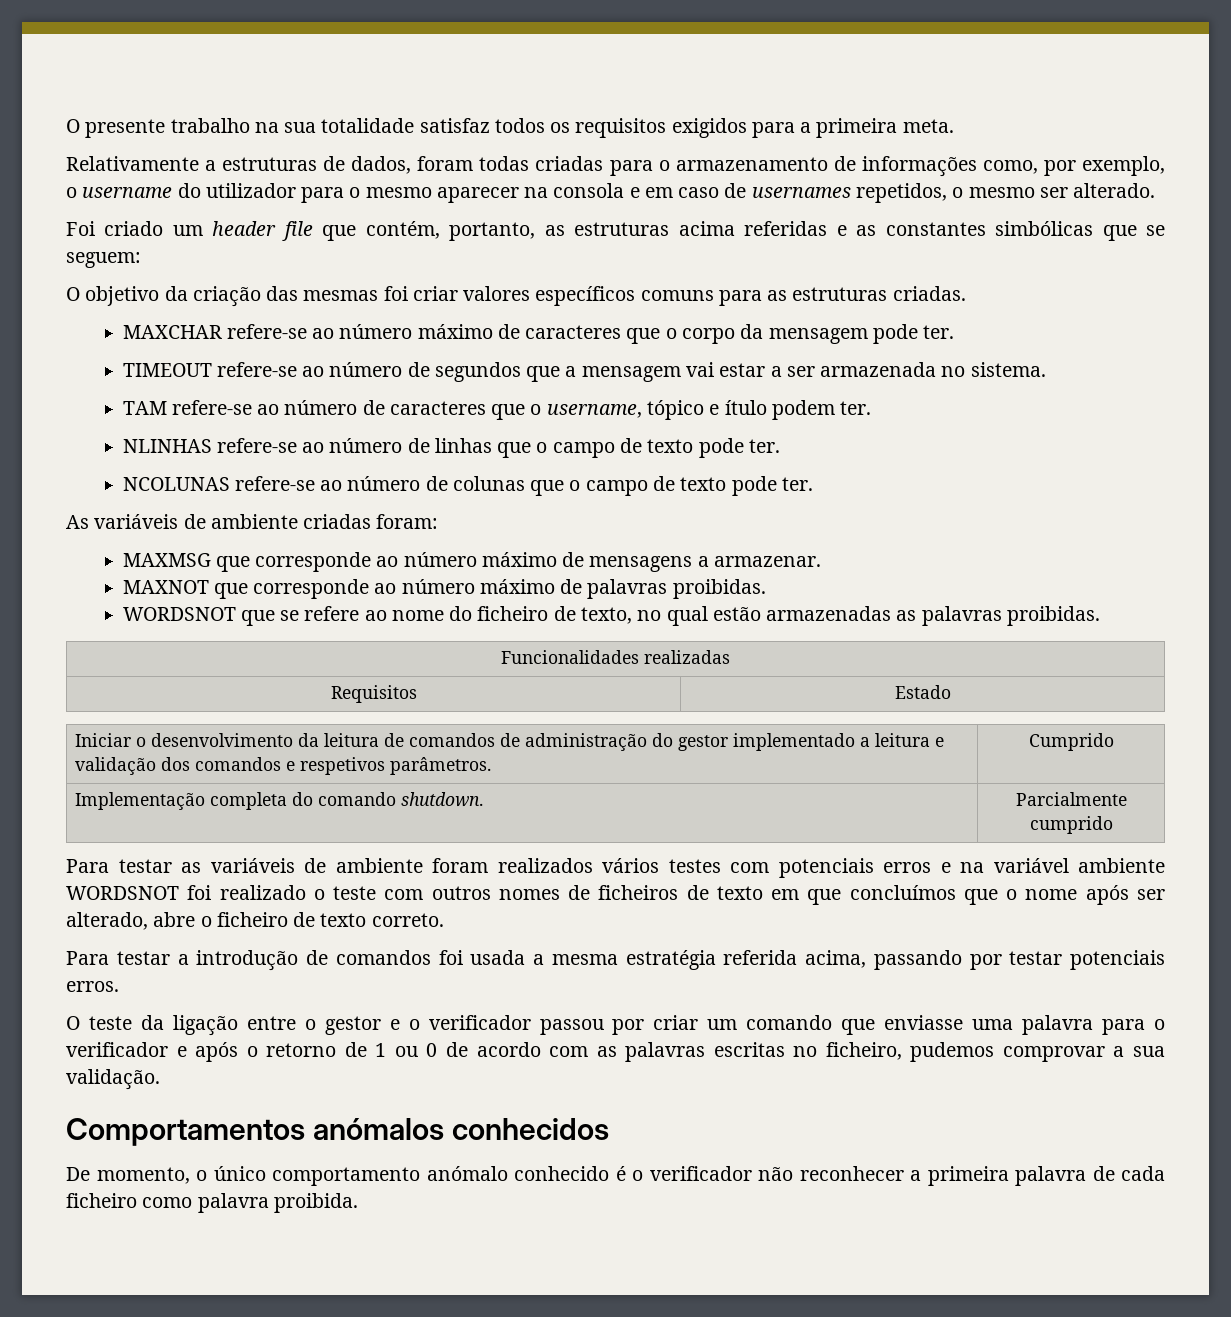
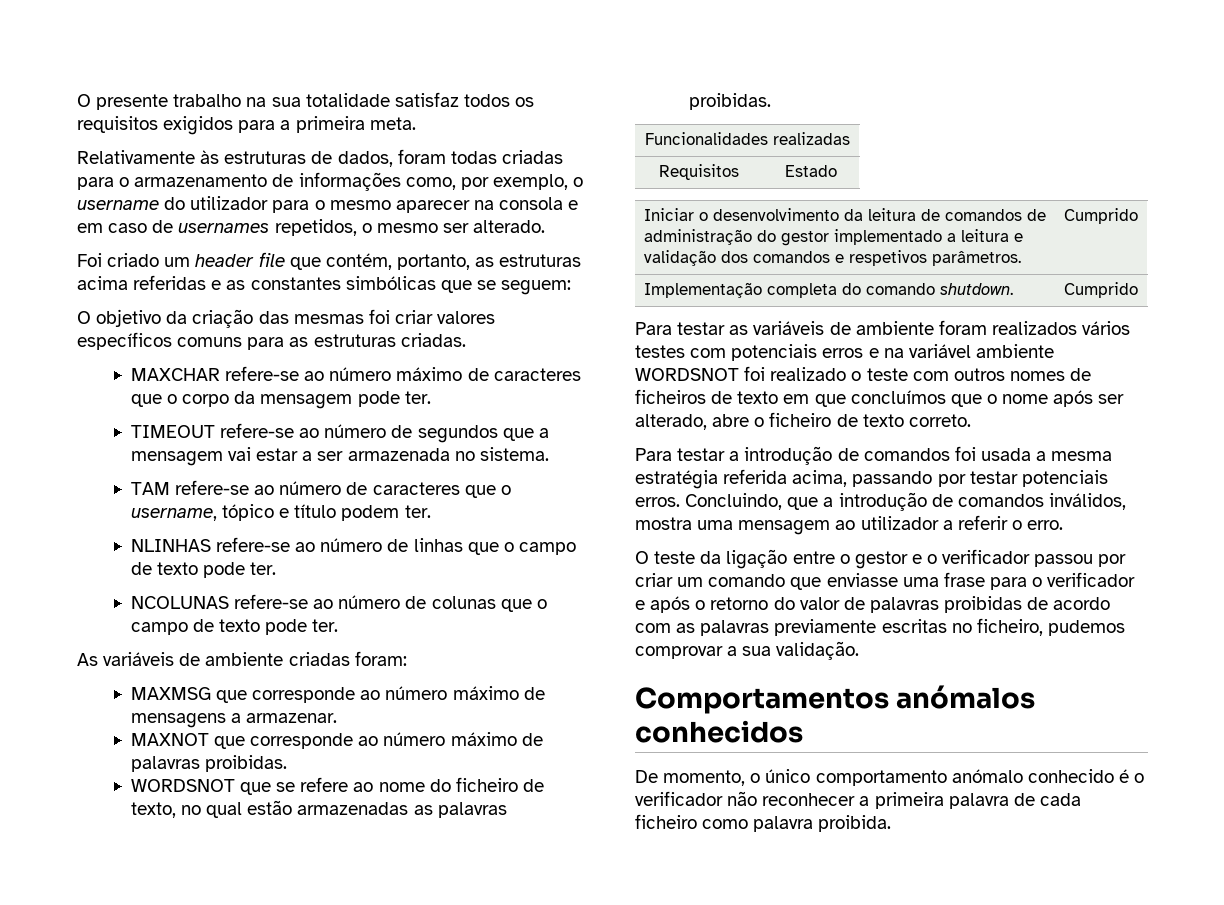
[205,160,217,171] a -> [200,150,220,164] às
[724,400,767,415] ítulo -> [294,504,337,518] título
[1015,792,1127,806] [1029,816,1113,834] Parcialmente cumprido -> [1064,282,1138,298] Cumprido
(119, 986) none -> [685,492,1126,511] [635,515,1064,535] Concluindo, que a introdução de comandos inválidos, mostra uma mensagem ao utilizador a referir o erro.
[1022,1015,1094,1035] palavra -> [943,572,985,587] frase
[344,1042,438,1057] de 1 ou 0 -> [773,596,1023,613] do valor de palavras proibidas
(706, 1052) none -> [774,619,877,636] previamente

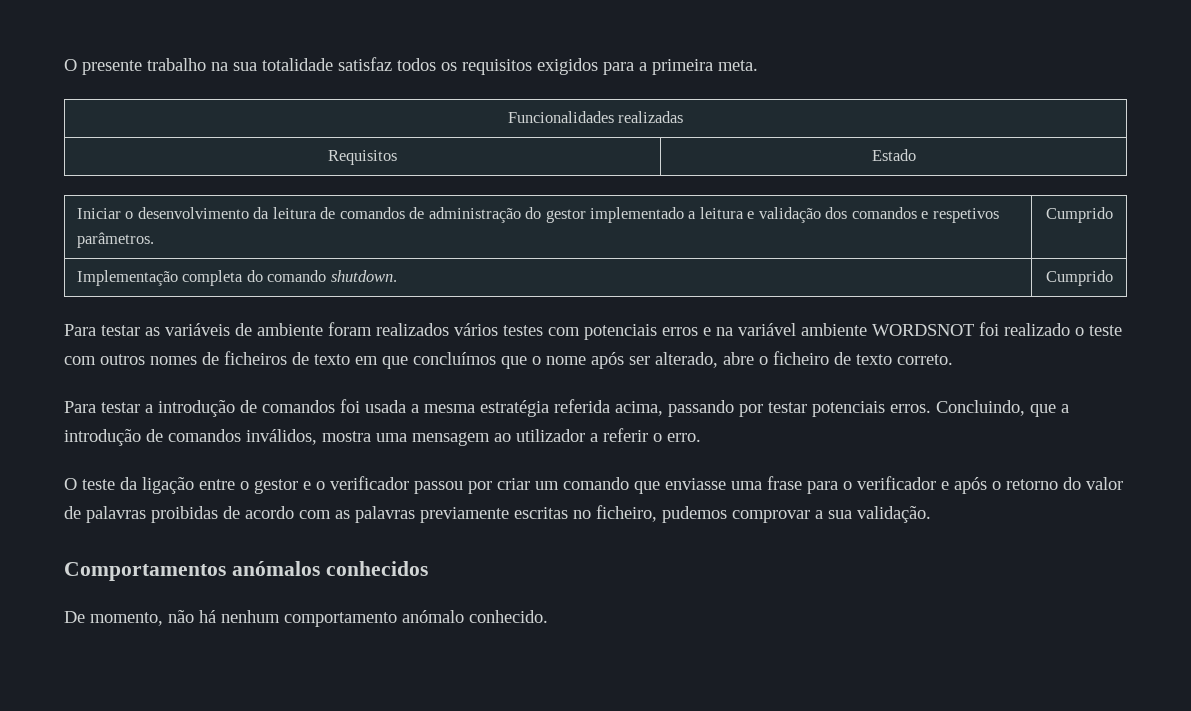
[77,149,563,167] [77,172,584,191] [77,196,579,213] [77,219,546,236] [77,252,582,270] [77,275,572,295] [77,309,496,328] [77,332,466,350] [130,366,581,381] [130,391,431,409] [130,423,549,443] [130,447,549,466] [130,480,511,498] [130,504,431,521] [130,537,576,555] [130,562,277,578] [130,594,547,612] [130,619,339,635] [77,651,407,666] [130,686,545,703] [130,713,338,728] [130,732,543,749] [130,755,288,772] [130,777,544,795] [130,800,507,818] [688,93,771,110] // Relativamente às estruturas de dados, foram todas criadas para o armazenamento de informações como, por exemplo, o username do utilizador para o mesmo aparecer na consola e em caso de usernames repetidos, o mesmo ser alterado. // Foi criado um header file que contém, portanto, as estruturas acima referidas e as constantes simbólicas que se seguem: // O objetivo da criação das mesmas foi criar valores específicos comuns para as estruturas criadas. // MAXCHAR refere-se ao número máximo de caracteres que o corpo da mensagem pode ter. // TIMEOUT refere-se ao número de segundos que a mensagem vai estar a ser armazenada no sistema. // TAM refere-se ao número de caracteres que o username, tópico e título podem ter. // NLINHAS refere-se ao número de linhas que o campo de texto pode ter. // NCOLUNAS refere-se ao número de colunas que o campo de texto pode ter. // As variáveis de ambiente criadas foram: // MAXMSG que corresponde ao número máximo de mensagens a armazenar. // MAXNOT que corresponde ao número máximo de palavras proibidas. // WORDSNOT que se refere ao nome do ficheiro de texto, no qual estão armazenadas as palavras proibidas. -> (758, 65) none
[750,769,1145,786] [635,791,1081,809] [635,814,892,832] o único comportamento anómalo conhecido é o verificador não reconhecer a primeira palavra de cada ficheiro como palavra proibida. -> [168,610,548,627] não há nenhum comportamento anómalo conhecido.

